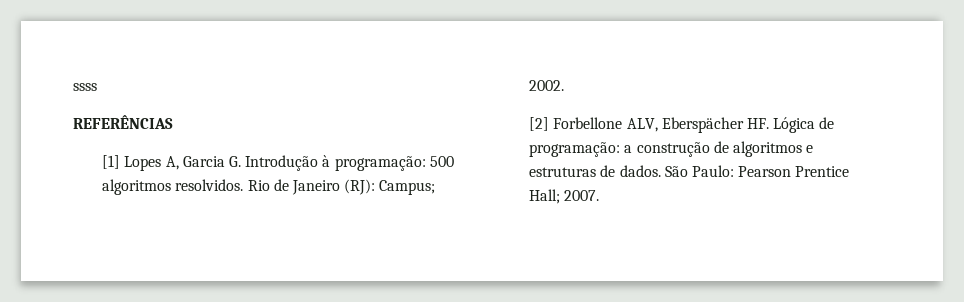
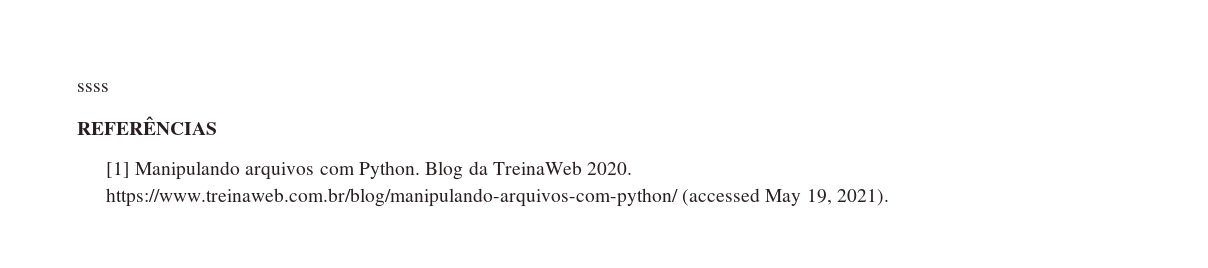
[124,155,454,171] [102,179,436,195] [529,80,565,91] [529,117,835,133] [529,141,814,157] [529,165,850,177] [529,189,600,204] Lopes A, Garcia G. Introdução à programação: 500 algoritmos resolvidos. Rio de Janeiro (RJ): Campus; 2002. // [2] Forbellone ALV, Eberspächer HF. Lógica de programação: a construção de algoritmos e estruturas de dados. São Paulo: Pearson Prentice Hall; 2007. -> [135,161,633,180] [105,188,889,207] Manipulando arquivos com Python. Blog da TreinaWeb 2020. https://www.treinaweb.com.br/blog/manipulando-arquivos-com-python/ (accessed May 19, 2021).

